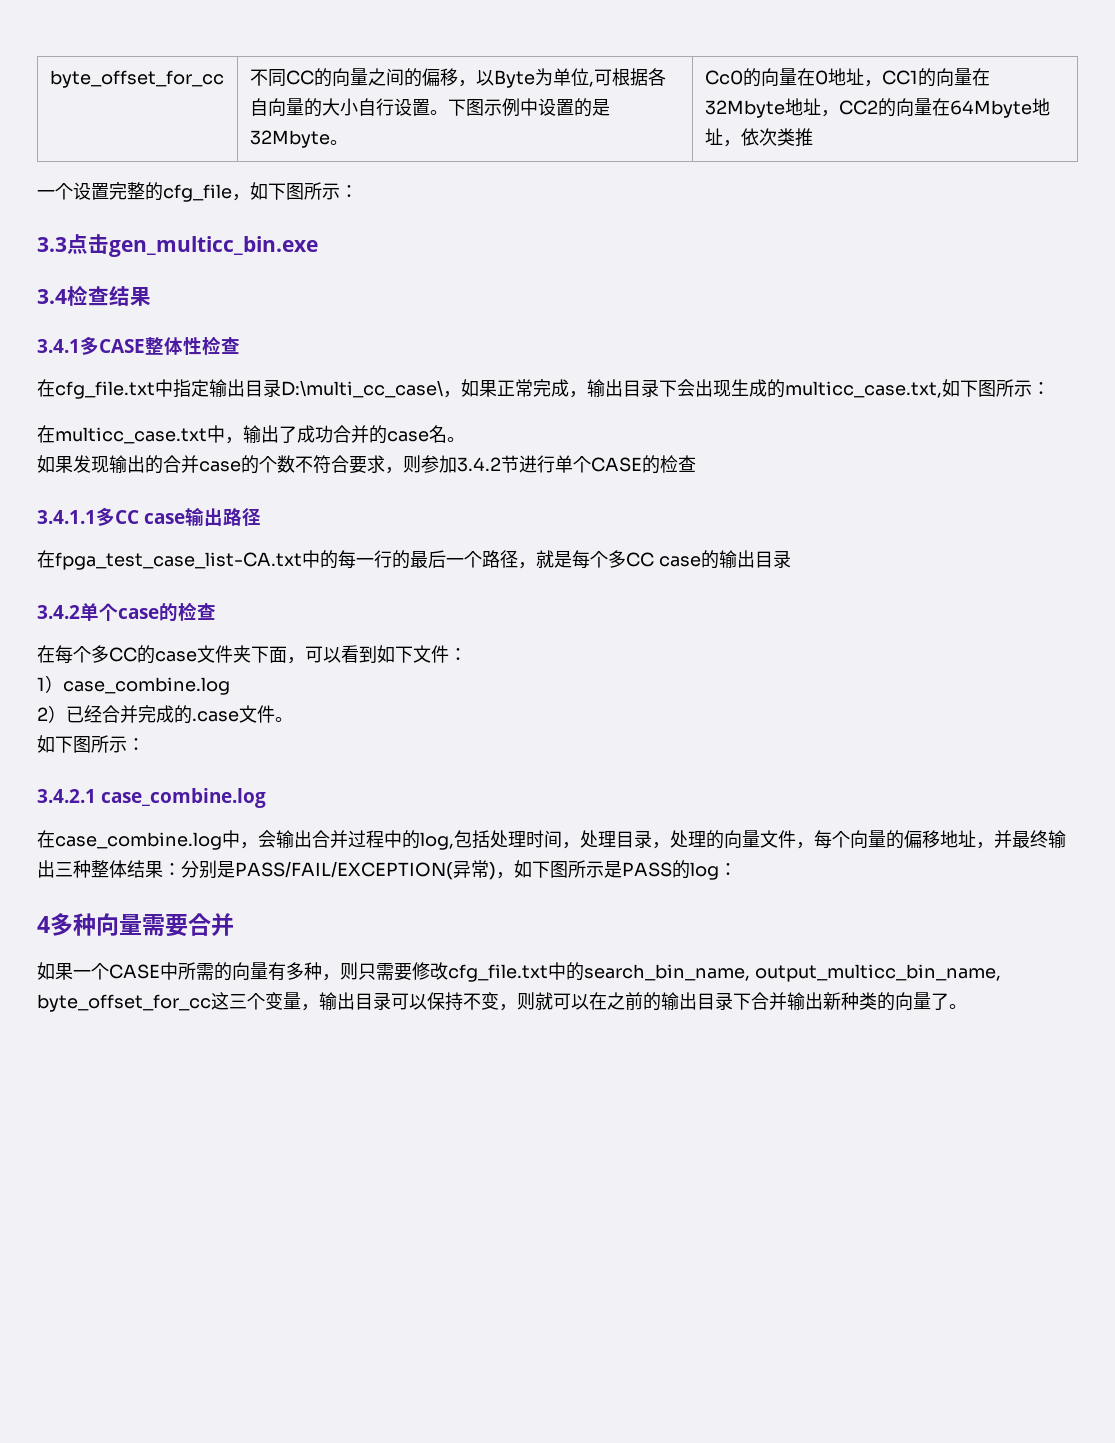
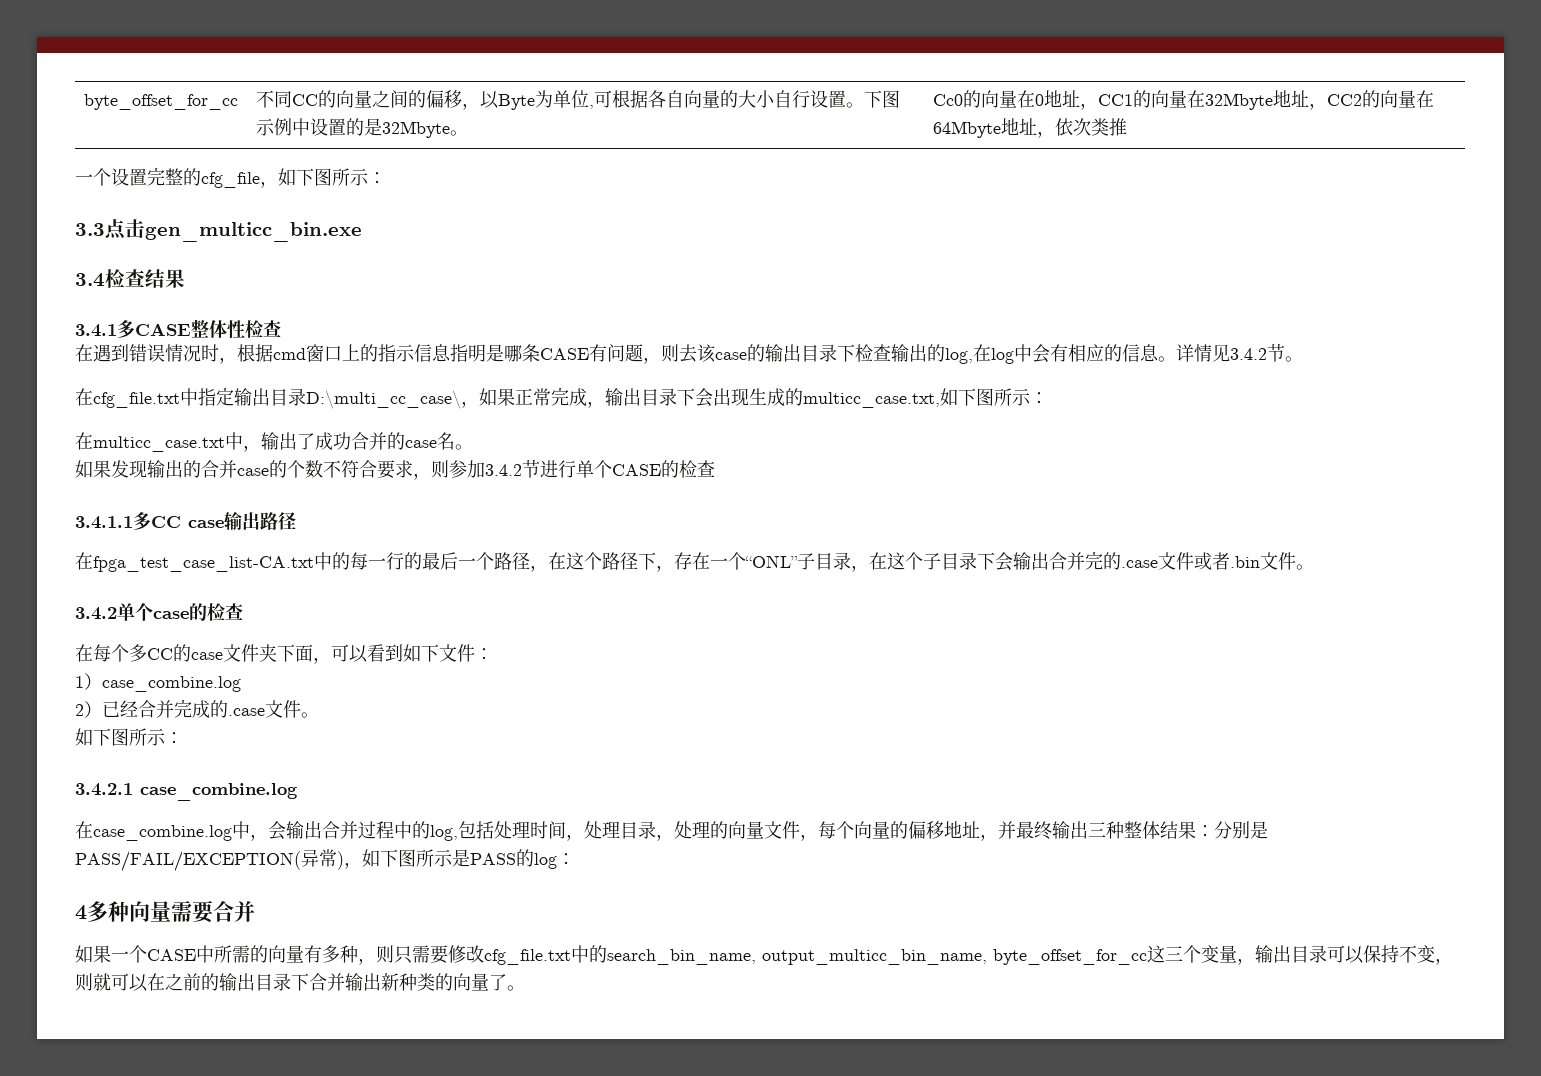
(240, 345) none -> [75,344,1303,364] // 在遇到错误情况时，根据cmd窗口上的指示信息指明是哪条CASE有问题，则去该case的输出目录下检查输出的log,在log中会有相应的信息。详情见3.4.2节。
[536,550,791,569] 就是每个多CC case的输出目录 -> [548,551,1314,572] 在这个路径下，存在一个“ONL”子目录，在这个子目录下会输出合并完的.case文件或者.bin文件。

